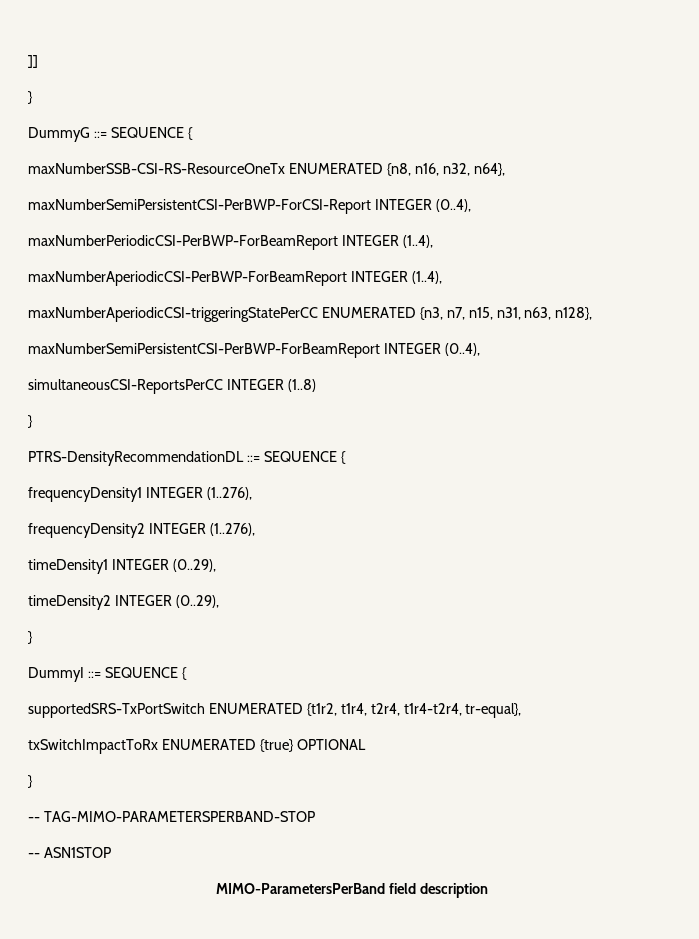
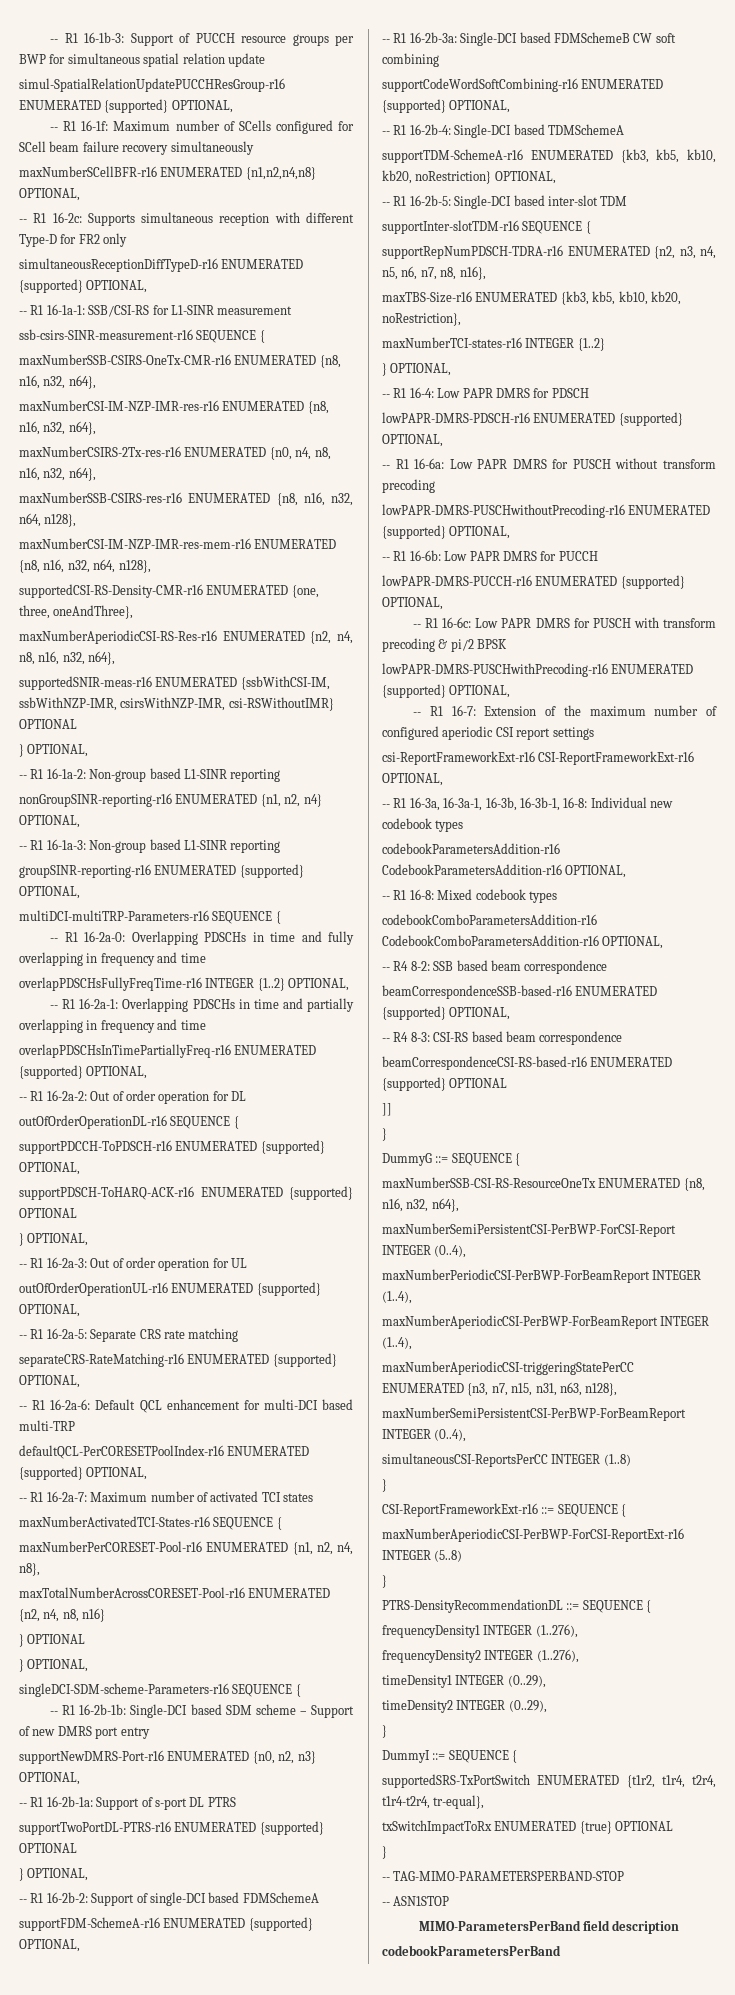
(28, 61) none -> [50,32,354,46] [19,53,265,67] [19,78,285,92] [19,99,233,113] [50,120,354,134] [19,141,254,155] [19,166,316,180] [19,188,80,201] [19,212,354,226] [19,233,128,247] [19,258,304,272] [19,279,148,293] [19,304,293,317] [19,329,265,343] [19,354,341,368] [19,375,96,389] [19,400,329,414] [19,421,96,435] [19,446,331,460] [19,467,96,481] [19,492,353,506] [19,513,77,527] [19,538,337,549] [19,559,151,573] [19,584,319,598] [19,605,134,619] [19,630,353,644] [19,651,116,665] [19,676,330,690] [19,697,334,711] [19,719,77,729] [19,744,89,757] [19,768,281,782] [19,793,322,807] [19,815,80,828] [19,839,281,853] [19,864,304,878] [19,886,80,899] [19,910,281,924] [50,931,354,945] [19,952,206,966] [19,977,350,991] [50,998,354,1012] [19,1019,206,1033] [19,1044,317,1058] [19,1065,148,1079] [19,1090,246,1104] [19,1115,239,1129] [19,1140,325,1154] [19,1162,80,1175] [19,1186,353,1200] [19,1208,77,1218] [19,1233,89,1246] [19,1257,247,1271] [19,1282,321,1296] [19,1304,80,1317] [19,1328,239,1342] [19,1353,337,1367] [19,1375,80,1388] [19,1399,353,1413] [19,1420,75,1431] [19,1445,310,1459] [19,1466,148,1480] [19,1491,313,1502] [19,1516,282,1530] [19,1541,353,1555] [19,1563,40,1576] [19,1587,331,1598] [19,1608,106,1622] [19,1634,86,1647] [19,1659,89,1672] [19,1683,301,1697] [50,1704,354,1718] [19,1726,150,1739] [19,1750,316,1764] [19,1772,80,1785] [19,1796,236,1810] [19,1821,324,1835] [19,1843,77,1853] [19,1868,89,1881] [19,1892,319,1906] [19,1917,313,1931] [19,1939,80,1952] [382,32,676,46] [382,53,439,67] [382,78,664,92] [382,99,511,113] [382,124,624,138] [382,149,716,163] [382,170,556,184] [382,195,628,209] [382,220,591,234] [382,245,716,259] [382,266,486,280] [382,291,681,305] [382,313,461,326] [382,337,605,351] [382,363,452,376] [382,387,589,398] [382,412,683,426] [382,434,443,447] [382,458,716,469] [382,479,435,493] [382,504,711,518] [382,525,511,539] [382,550,598,561] [382,575,685,589] [382,597,443,610] [413,617,716,628] [382,638,508,652] [382,663,694,677] [382,684,511,698] [413,705,717,716] [382,726,594,740] [382,751,695,765] [382,773,443,786] [382,797,673,811] [382,818,464,832] [382,843,560,854] [382,864,627,878] [382,889,557,903] [382,914,597,925] [382,935,664,949] [382,960,608,974] [382,985,658,999] [382,1006,511,1020] [382,1031,623,1045] [382,1056,673,1070] [382,1077,508,1091] -- R1 16-1b-3: Support of PUCCH resource groups per BWP for simultaneous spatial relation update // simul-SpatialRelationUpdatePUCCHResGroup-r16 ENUMERATED {supported} OPTIONAL, // -- R1 16-1f: Maximum number of SCells configured for SCell beam failure recovery simultaneously // maxNumberSCellBFR-r16 ENUMERATED {n1,n2,n4,n8} OPTIONAL, // -- R1 16-2c: Supports simultaneous reception with different Type-D for FR2 only // simultaneousReceptionDiffTypeD-r16 ENUMERATED {supported} OPTIONAL, // -- R1 16-1a-1: SSB/CSI-RS for L1-SINR measurement // ssb-csirs-SINR-measurement-r16 SEQUENCE { // maxNumberSSB-CSIRS-OneTx-CMR-r16 ENUMERATED {n8, n16, n32, n64}, // maxNumberCSI-IM-NZP-IMR-res-r16 ENUMERATED {n8, n16, n32, n64}, // maxNumberCSIRS-2Tx-res-r16 ENUMERATED {n0, n4, n8, n16, n32, n64}, // maxNumberSSB-CSIRS-res-r16 ENUMERATED {n8, n16, n32, n64, n128}, // maxNumberCSI-IM-NZP-IMR-res-mem-r16 ENUMERATED {n8, n16, n32, n64, n128}, // supportedCSI-RS-Density-CMR-r16 ENUMERATED {one, three, oneAndThree}, // maxNumberAperiodicCSI-RS-Res-r16 ENUMERATED {n2, n4, n8, n16, n32, n64}, // supportedSNIR-meas-r16 ENUMERATED {ssbWithCSI-IM, ssbWithNZP-IMR, csirsWithNZP-IMR, csi-RSWithoutIMR} OPTIONAL // } OPTIONAL, // -- R1 16-1a-2: Non-group based L1-SINR reporting // nonGroupSINR-reporting-r16 ENUMERATED {n1, n2, n4} OPTIONAL, // -- R1 16-1a-3: Non-group based L1-SINR reporting // groupSINR-reporting-r16 ENUMERATED {supported} OPTIONAL, // multiDCI-multiTRP-Parameters-r16 SEQUENCE { // -- R1 16-2a-0: Overlapping PDSCHs in time and fully overlapping in frequency and time // overlapPDSCHsFullyFreqTime-r16 INTEGER {1..2} OPTIONAL, // -- R1 16-2a-1: Overlapping PDSCHs in time and partially overlapping in frequency and time // overlapPDSCHsInTimePartiallyFreq-r16 ENUMERATED {supported} OPTIONAL, // -- R1 16-2a-2: Out of order operation for DL // outOfOrderOperationDL-r16 SEQUENCE { // supportPDCCH-ToPDSCH-r16 ENUMERATED {supported} OPTIONAL, // supportPDSCH-ToHARQ-ACK-r16 ENUMERATED {supported} OPTIONAL // } OPTIONAL, // -- R1 16-2a-3: Out of order operation for UL // outOfOrderOperationUL-r16 ENUMERATED {supported} OPTIONAL, // -- R1 16-2a-5: Separate CRS rate matching // separateCRS-RateMatching-r16 ENUMERATED {supported} OPTIONAL, // -- R1 16-2a-6: Default QCL enhancement for multi-DCI based multi-TRP // defaultQCL-PerCORESETPoolIndex-r16 ENUMERATED {supported} OPTIONAL, // -- R1 16-2a-7: Maximum number of activated TCI states // maxNumberActivatedTCI-States-r16 SEQUENCE { // maxNumberPerCORESET-Pool-r16 ENUMERATED {n1, n2, n4, n8}, // maxTotalNumberAcrossCORESET-Pool-r16 ENUMERATED {n2, n4, n8, n16} // } OPTIONAL // } OPTIONAL, // singleDCI-SDM-scheme-Parameters-r16 SEQUENCE { // -- R1 16-2b-1b: Single-DCI based SDM scheme – Support of new DMRS port entry // supportNewDMRS-Port-r16 ENUMERATED {n0, n2, n3} OPTIONAL, // -- R1 16-2b-1a: Support of s-port DL PTRS // supportTwoPortDL-PTRS-r16 ENUMERATED {supported} OPTIONAL // } OPTIONAL, // -- R1 16-2b-2: Support of single-DCI based FDMSchemeA // supportFDM-SchemeA-r16 ENUMERATED {supported} OPTIONAL, // -- R1 16-2b-3a: Single-DCI based FDMSchemeB CW soft combining // supportCodeWordSoftCombining-r16 ENUMERATED {supported} OPTIONAL, // -- R1 16-2b-4: Single-DCI based TDMSchemeA // supportTDM-SchemeA-r16 ENUMERATED {kb3, kb5, kb10, kb20, noRestriction} OPTIONAL, // -- R1 16-2b-5: Single-DCI based inter-slot TDM // supportInter-slotTDM-r16 SEQUENCE { // supportRepNumPDSCH-TDRA-r16 ENUMERATED {n2, n3, n4, n5, n6, n7, n8, n16}, // maxTBS-Size-r16 ENUMERATED {kb3, kb5, kb10, kb20, noRestriction}, // maxNumberTCI-states-r16 INTEGER {1..2} // } OPTIONAL, // -- R1 16-4: Low PAPR DMRS for PDSCH // lowPAPR-DMRS-PDSCH-r16 ENUMERATED {supported} OPTIONAL, // -- R1 16-6a: Low PAPR DMRS for PUSCH without transform precoding // lowPAPR-DMRS-PUSCHwithoutPrecoding-r16 ENUMERATED {supported} OPTIONAL, // -- R1 16-6b: Low PAPR DMRS for PUCCH // lowPAPR-DMRS-PUCCH-r16 ENUMERATED {supported} OPTIONAL, // -- R1 16-6c: Low PAPR DMRS for PUSCH with transform precoding & pi/2 BPSK // lowPAPR-DMRS-PUSCHwithPrecoding-r16 ENUMERATED {supported} OPTIONAL, // -- R1 16-7: Extension of the maximum number of configured aperiodic CSI report settings // csi-ReportFrameworkExt-r16 CSI-ReportFrameworkExt-r16 OPTIONAL, // -- R1 16-3a, 16-3a-1, 16-3b, 16-3b-1, 16-8: Individual new codebook types // codebookParametersAddition-r16 CodebookParametersAddition-r16 OPTIONAL, // -- R1 16-8: Mixed codebook types // codebookComboParametersAddition-r16 CodebookComboParametersAddition-r16 OPTIONAL, // -- R4 8-2: SSB based beam correspondence // beamCorrespondenceSSB-based-r16 ENUMERATED {supported} OPTIONAL, // -- R4 8-3: CSI-RS based beam correspondence // beamCorrespondenceCSI-RS-based-r16 ENUMERATED {supported} OPTIONAL //
(33, 421) none -> [382,1503,627,1517] [382,1528,684,1542] [382,1550,463,1562] [382,1575,387,1588] // CSI-ReportFrameworkExt-r16 ::= SEQUENCE { // maxNumberAperiodicCSI-PerBWP-ForCSI-ReportExt-r16 INTEGER (5..8) // }
(488, 890) none -> [382,1945,561,1956] // codebookParametersPerBand

